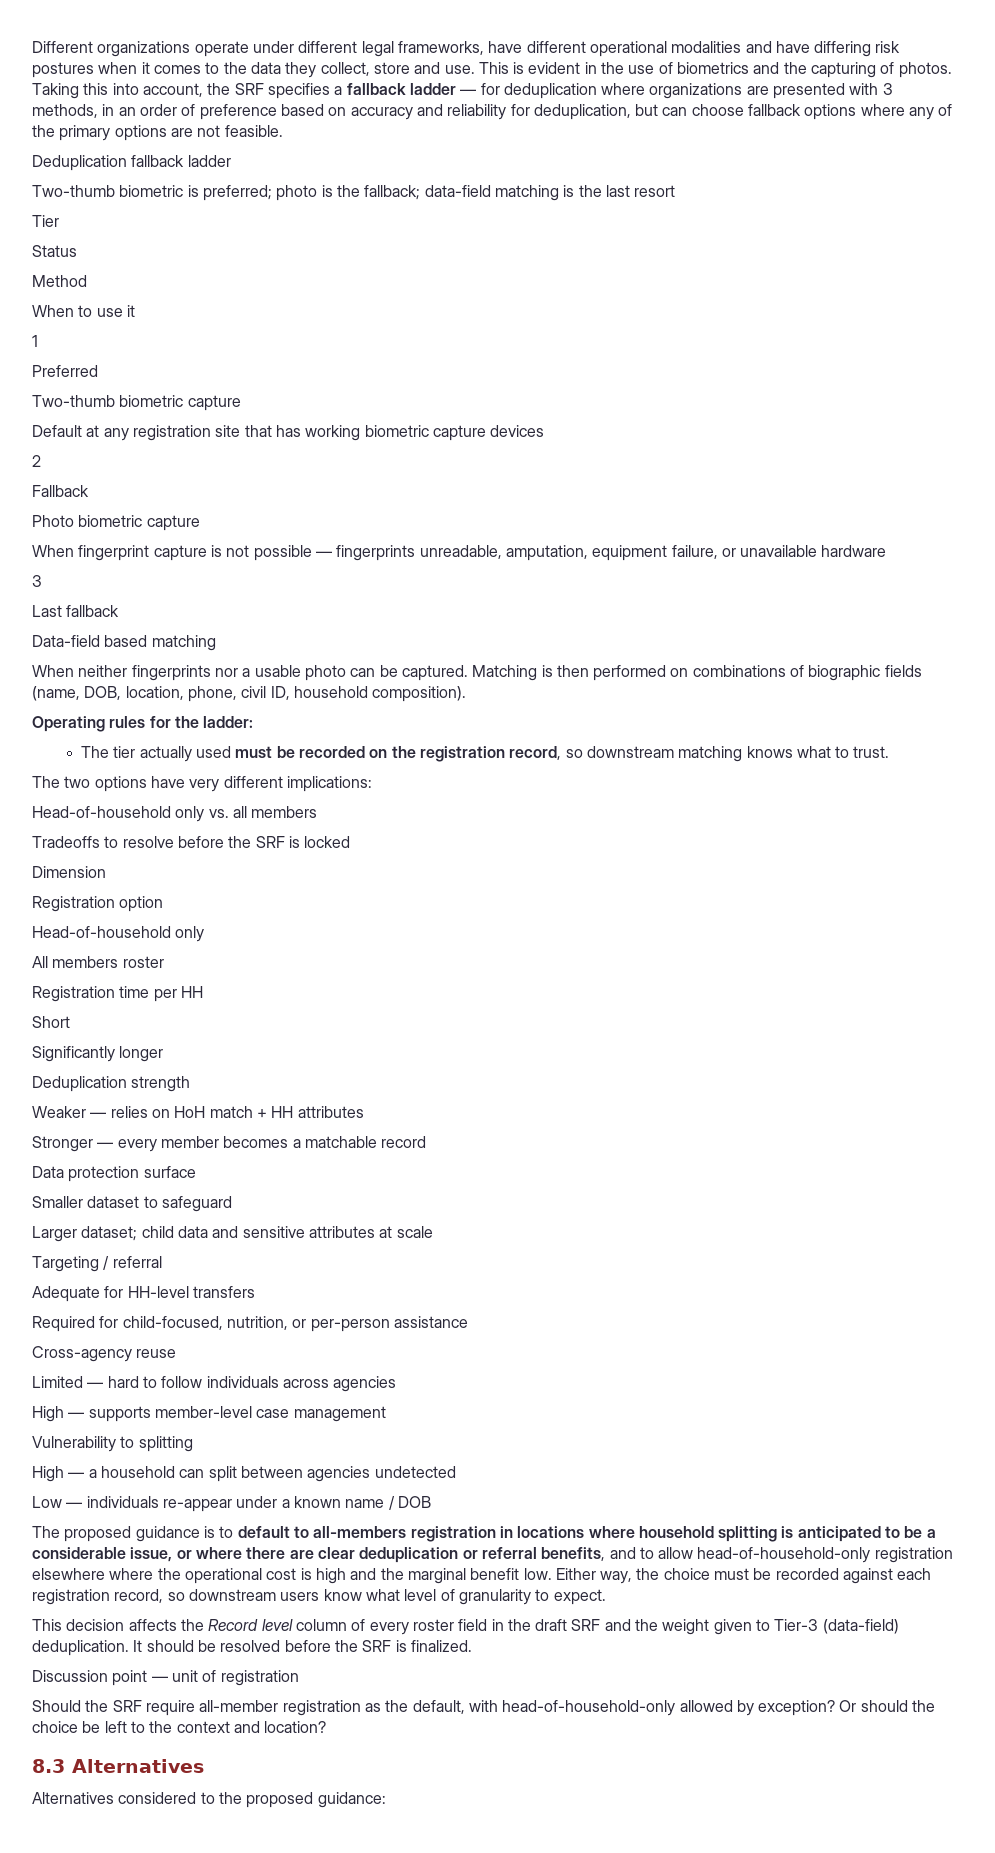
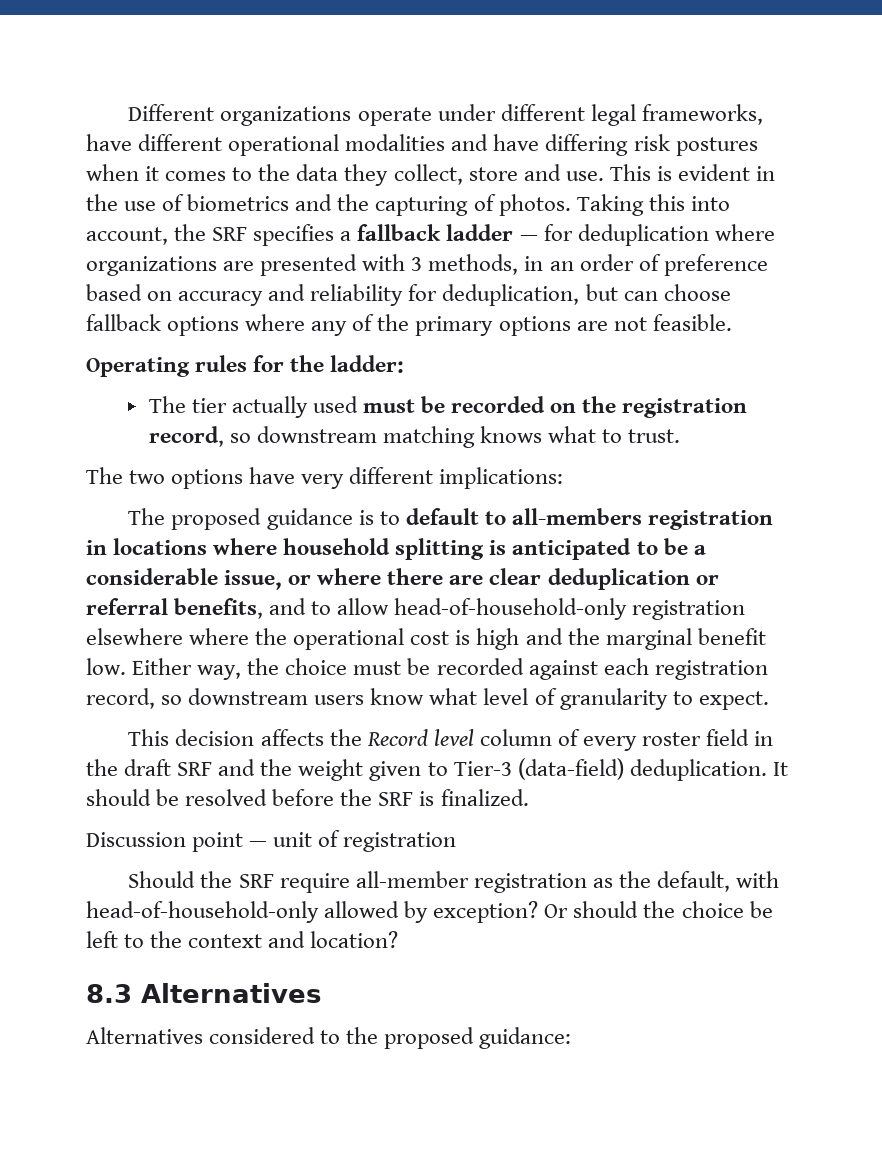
[32,155,231,171] [32,185,676,201] [32,215,59,227] [32,245,77,257] [32,275,87,287] [32,305,135,317] [32,335,38,347] [32,365,98,377] [32,395,241,411] [32,425,545,441] [32,455,41,467] [32,485,89,497] [32,515,200,531] [32,545,887,561] [32,575,42,587] [32,605,120,617] [32,635,216,651] [32,665,922,681] [32,686,467,702] // Deduplication fallback ladder // Two-thumb biometric is preferred; photo is the fallback; data-field matching is the last resort // Tier // Status // Method // When to use it // 1 // Preferred // Two-thumb biometric capture // Default at any registration site that has working biometric capture devices // 2 // Fallback // Photo biometric capture // When fingerprint capture is not possible — fingerprints unreadable, amputation, equipment failure, or unavailable hardware // 3 // Last fallback // Data-field based matching // When neither fingerprints nor a usable photo can be captured. Matching is then performed on combinations of biographic fields (name, DOB, location, phone, civil ID, household composition). -> (732, 322) none
[32,806,318,822] [32,836,351,848] [32,866,106,878] [32,896,164,912] [32,926,205,942] [32,956,164,968] [32,986,203,1002] [32,1016,70,1028] [32,1046,164,1062] [32,1076,191,1092] [32,1106,364,1118] [32,1136,427,1152] [32,1166,196,1182] [32,1196,232,1212] [32,1226,433,1242] [32,1256,162,1272] [32,1286,255,1302] [32,1316,468,1332] [32,1346,177,1362] [32,1376,397,1392] [32,1406,386,1422] [32,1436,193,1452] [32,1466,456,1482] [32,1496,431,1512] // Head-of-household only vs. all members // Tradeoffs to resolve before the SRF is locked // Dimension // Registration option // Head-of-household only // All members roster // Registration time per HH // Short // Significantly longer // Deduplication strength // Weaker — relies on HoH match + HH attributes // Stronger — every member becomes a matchable record // Data protection surface // Smaller dataset to safeguard // Larger dataset; child data and sensitive attributes at scale // Targeting / referral // Adequate for HH-level transfers // Required for child-focused, nutrition, or per-person assistance // Cross-agency reuse // Limited — hard to follow individuals across agencies // High — supports member-level case management // Vulnerability to splitting // High — a household can split between agencies undetected // Low — individuals re-appear under a known name / DOB -> (564, 478) none

